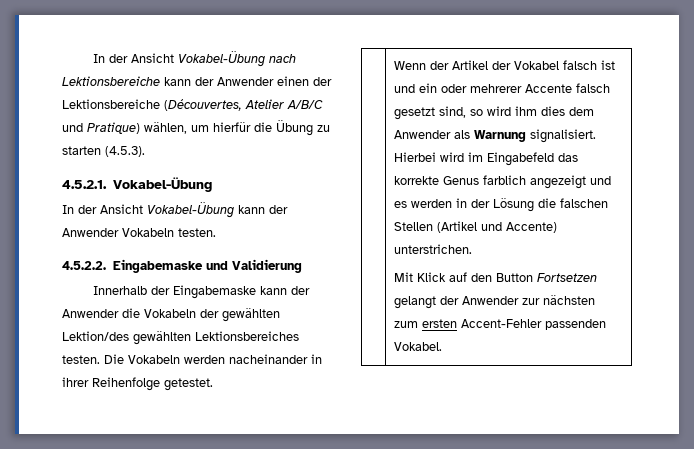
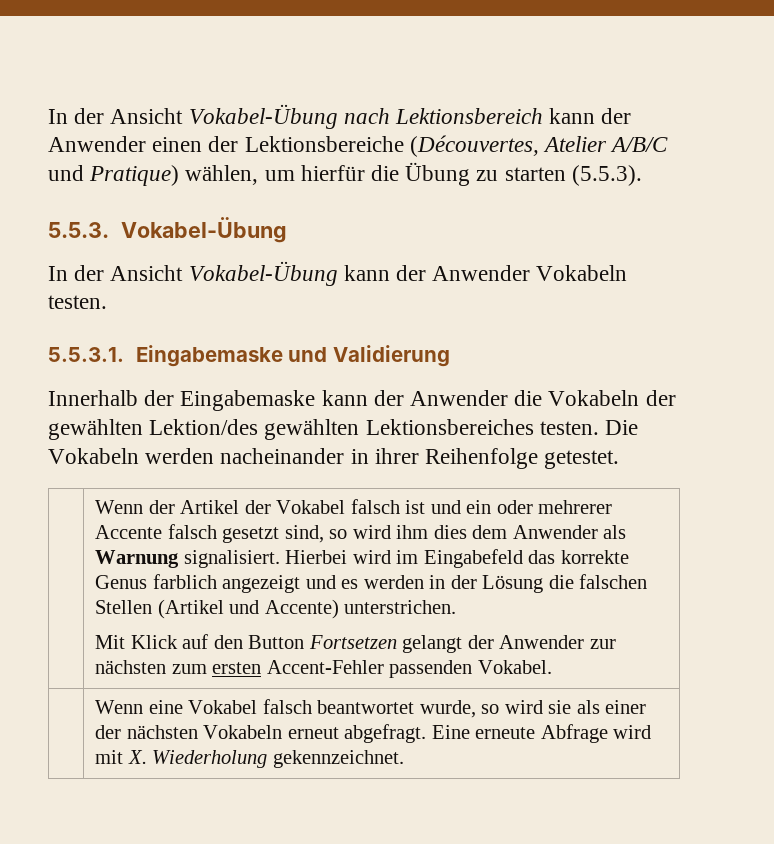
[62,76,160,86] Lektionsbereiche -> [395,108,544,124] Lektionsbereich
[105,146,145,157] [62,180,107,189] (4.5.3). // 4.5.2.1. -> [571,165,642,186] [48,222,109,238] (5.5.3). // 5.5.3.
[62,261,106,270] 4.5.2.2. -> [48,347,124,362] 5.5.3.1.
(443, 346) none -> [95,699,647,718] [95,724,652,743] [95,750,404,768] // | Wenn eine Vokabel falsch beantwortet wurde, so wird sie als einer der nächsten Vokabeln erneut abgefragt. Eine erneute Abfrage wird mit X. Wiederholung gekennzeichnet.

